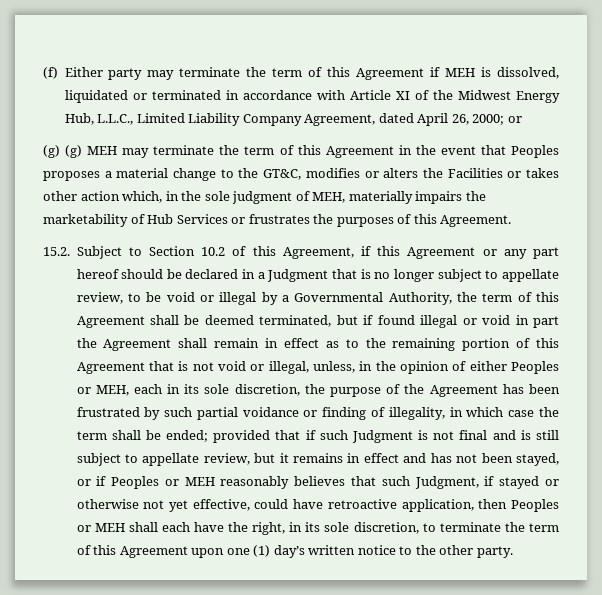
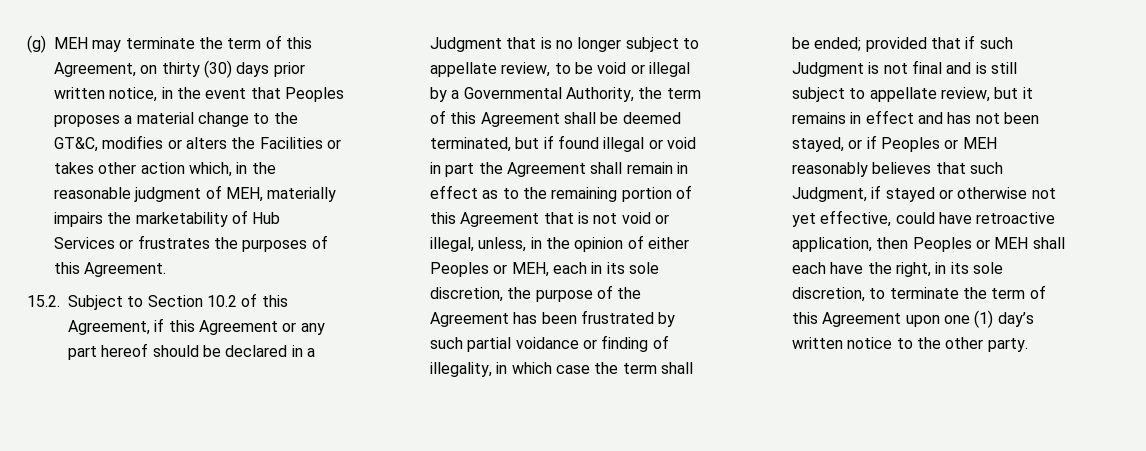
[43,67,559,80] [64,90,560,103] [64,113,522,126] [43,145,60,158] (f) Either party may terminate the term of this Agreement if MEH is dissolved, liquidated or terminated in accordance with Article XI of the Midwest Energy Hub, L.L.C., Limited Liability Company Agreement, dated April 26, 2000; or // (g) -> (27, 44) none
[325,146,394,158] Agreement -> [54,60,305,78] [54,87,158,102] Agreement, on thirty (30) days prior written notice,
[204,191,230,201] sole -> [54,187,131,199] reasonable

